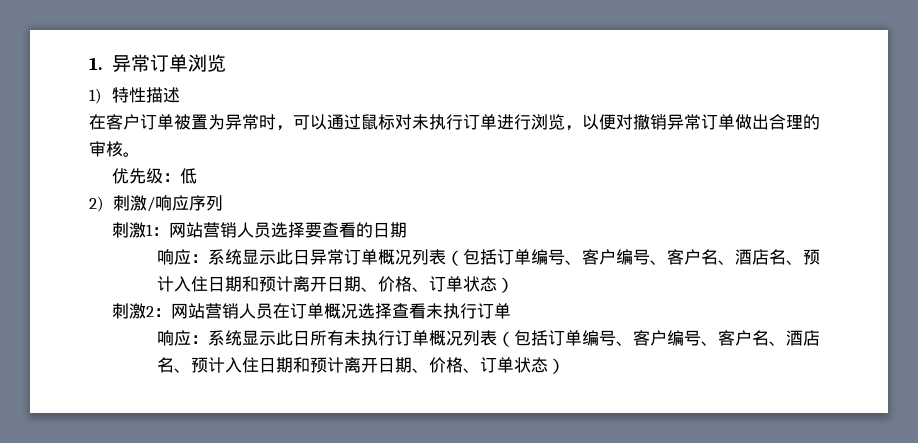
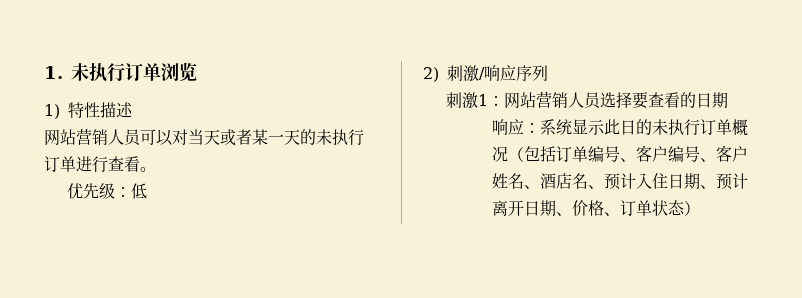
[111,54,150,72] 异常 -> [71,63,125,82] 未执行
[89,114,820,131] [89,141,123,157] 在客户订单被置为异常时，可以通过鼠标对未执行订单进行浏览，以便对撤销异常订单做出合理的审核 -> [44,128,364,146] [44,156,140,173] 网站营销人员可以对当天或者某一天的未执行订单进行查看
[309,249,820,266] [156,276,514,293] [111,303,511,319] [156,330,820,347] [156,357,565,374] 异常订单概况列表（包括订单编号、客户编号、客户名、酒店名、预计入住日期和预计离开日期、价格、订单状态） // 刺激2：网站营销人员在订单概况选择查看未执行订单 // 响应：系统显示此日所有未执行订单概况列表（包括订单编号、客户编号、客户名、酒店名、预计入住日期和预计离开日期、价格、订单状态） -> [635,119,748,136] [491,145,748,162] [491,173,748,190] [491,200,700,216] 的未执行订单概况（包括订单编号、客户编号、客户姓名、酒店名、预计入住日期、预计离开日期、价格、订单状态）

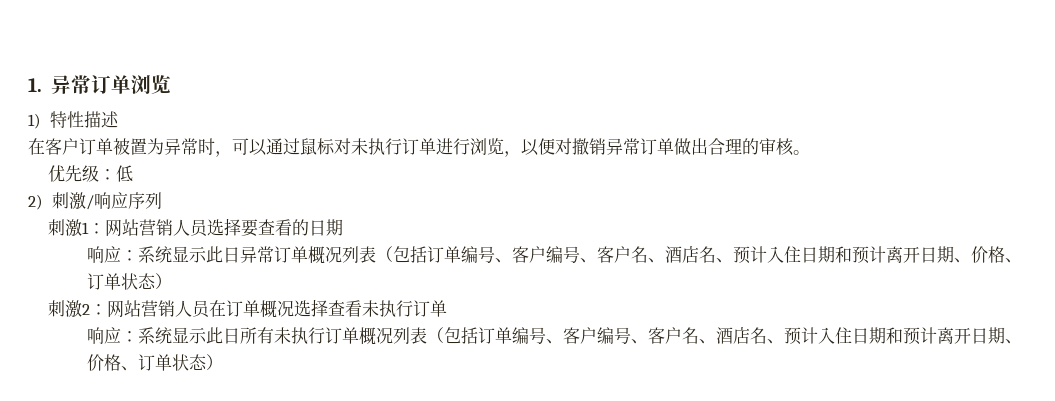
[71,63,125,82] 未执行 -> [50,75,91,94] 异常
[44,128,364,146] [44,156,140,173] 网站营销人员可以对当天或者某一天的未执行订单进行查看 -> [28,138,794,157] 在客户订单被置为异常时，可以通过鼠标对未执行订单进行浏览，以便对撤销异常订单做出合理的审核
[635,119,748,136] [491,145,748,162] [491,173,748,190] [491,200,700,216] 的未执行订单概况（包括订单编号、客户编号、客户姓名、酒店名、预计入住日期、预计离开日期、价格、订单状态） -> [239,246,1022,264] [86,273,172,290] [47,299,447,318] [86,327,1022,345] [86,354,223,371] 异常订单概况列表（包括订单编号、客户编号、客户名、酒店名、预计入住日期和预计离开日期、价格、订单状态） // 刺激2：网站营销人员在订单概况选择查看未执行订单 // 响应：系统显示此日所有未执行订单概况列表（包括订单编号、客户编号、客户名、酒店名、预计入住日期和预计离开日期、价格、订单状态）

